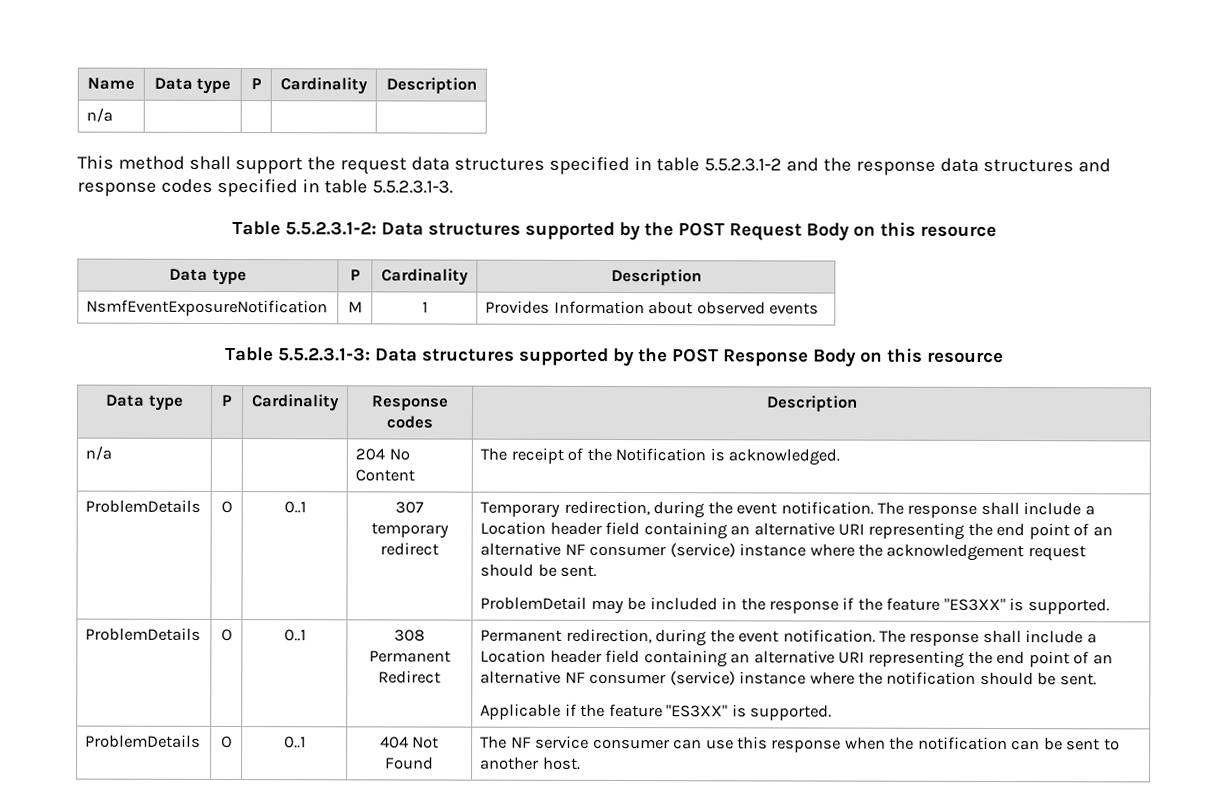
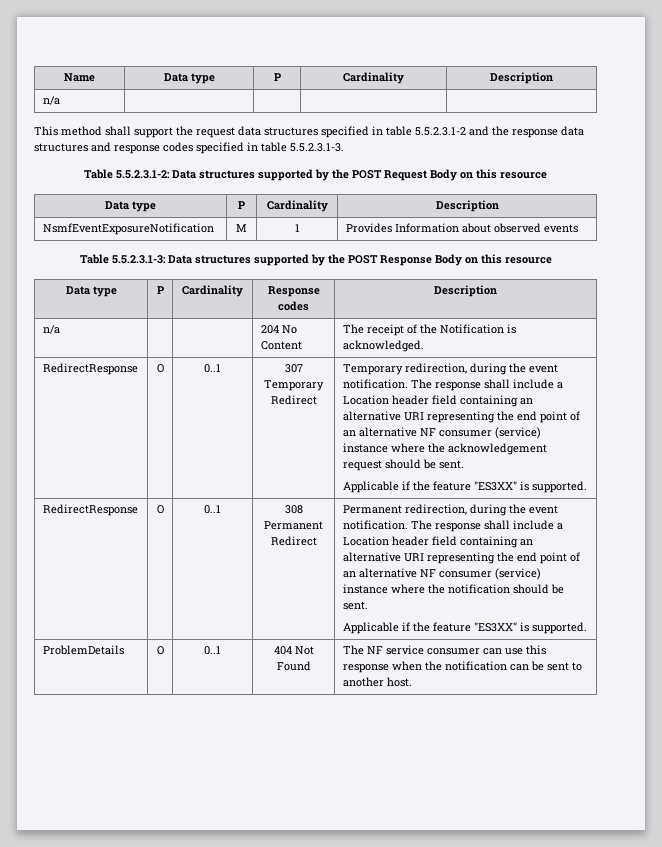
[85,499,202,513] ProblemDetails -> [42,363,138,375] RedirectResponse
[370,522,449,539] [380,542,439,556] temporary redirect -> [264,380,324,391] [270,395,317,405] Temporary Redirect
[480,596,1110,615] [85,627,202,641] ProblemDetail may be included in the response if the feature "ES3XX" is supported. // ProblemDetails -> [342,481,587,493] [42,504,138,516] Applicable if the feature "ES3XX" is supported. // RedirectResponse

